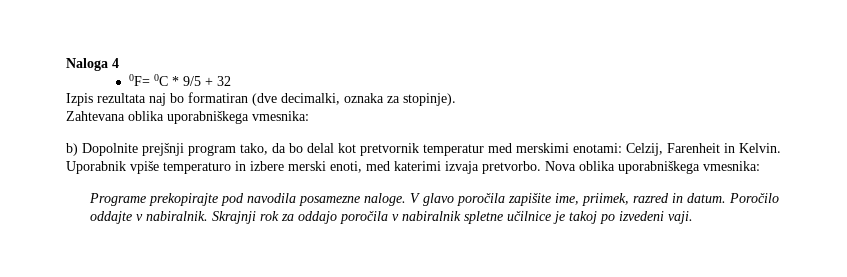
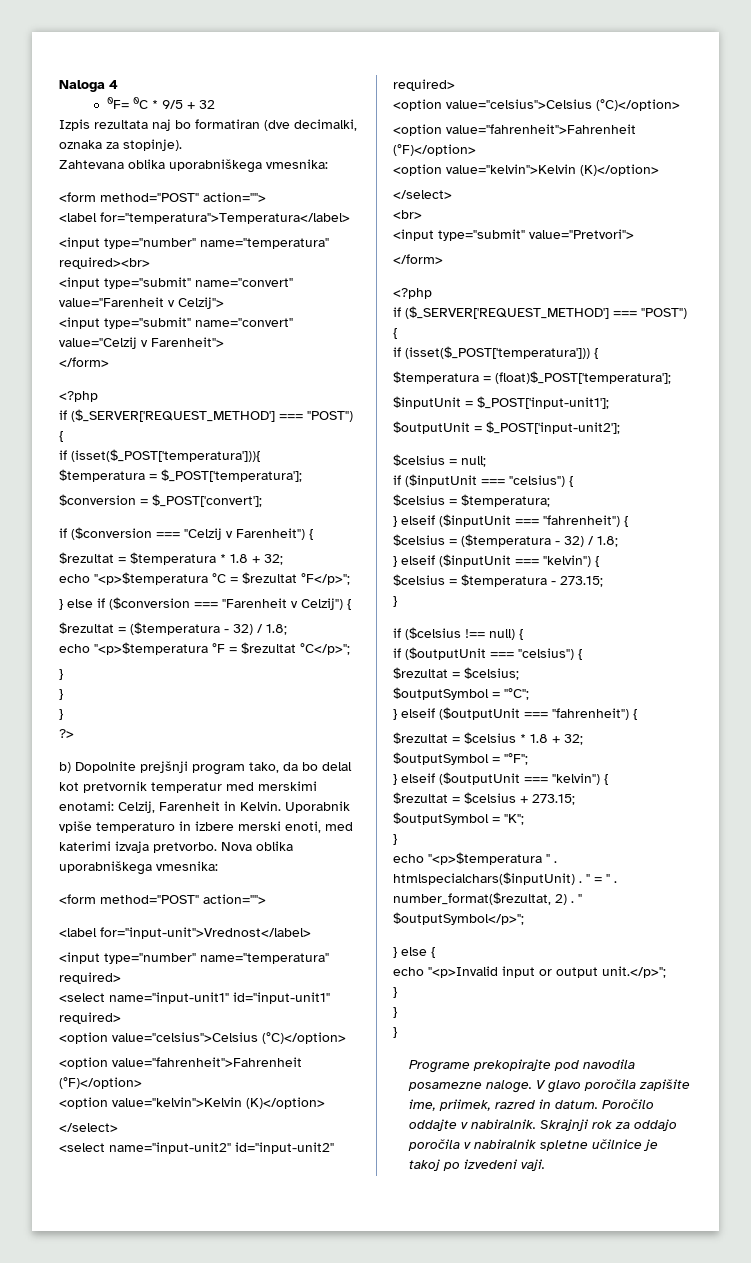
(309, 116) none -> [59,192,266,202] [59,212,350,224] [59,237,329,249] [59,257,150,269] [59,277,293,289] [59,297,224,309] [59,317,293,329] [59,337,224,349] [59,357,109,367] [59,391,98,402] [59,409,353,422] [59,431,63,442] [59,449,260,462] [59,469,302,482] [59,494,262,507] [59,527,313,540] [59,552,283,565] [59,572,350,585] [59,597,351,610] [59,622,287,635] [59,642,350,655] [59,669,63,680] [59,689,63,700] [59,709,63,720] [59,729,74,738] // <form method="POST" action=""> // <label for="temperatura">Temperatura</label> // <input type="number" name="temperatura" required><br> // <input type="submit" name="convert" value="Farenheit v Celzij"> // <input type="submit" name="convert" value="Celzij v Farenheit"> // </form> // <?php // if ($_SERVER['REQUEST_METHOD'] === "POST") { // if (isset($_POST['temperatura'])){ // $temperatura = $_POST['temperatura']; // $conversion = $_POST['convert']; // if ($conversion === "Celzij v Farenheit") { // $rezultat = $temperatura * 1.8 + 32; // echo "<p>$temperatura °C = $rezultat °F</p>"; // } else if ($conversion === "Farenheit v Celzij") { // $rezultat = ($temperatura - 32) / 1.8; // echo "<p>$temperatura °F = $rezultat °C</p>"; // } // } // } // ?>
(760, 166) none -> [59,894,266,904] [59,927,311,939] [59,952,329,964] [59,972,121,984] [59,992,330,1004] [59,1012,121,1024] [59,1032,346,1044] [59,1057,302,1069] [59,1077,142,1089] [59,1097,325,1109] [59,1123,118,1132] [59,1142,334,1154] [393,79,455,91] [393,99,680,111] [393,124,636,136] [393,144,476,156] [393,164,659,176] [393,190,452,199] [393,210,422,219] [393,229,634,241] [393,254,443,264] [393,288,432,299] [393,306,687,319] [393,328,397,339] [393,346,598,359] [393,371,671,384] [393,396,609,409] [393,421,620,434] [393,454,486,467] [393,474,573,487] [393,494,550,507] [393,514,628,527] [393,534,618,547] [393,554,599,567] [393,574,603,587] [393,596,397,607] [393,627,523,640] [393,647,582,660] [393,667,519,680] [393,687,529,700] [393,707,637,720] [393,732,583,745] [393,752,528,765] [393,772,608,785] [393,792,575,805] [393,812,524,825] [393,834,397,845] [393,852,557,865] [393,872,617,885] [393,892,582,905] [393,912,524,925] [393,947,435,958] [393,966,666,978] [393,987,397,998] [393,1007,397,1018] [393,1027,397,1038] // <form method="POST" action=""> // <label for="input-unit">Vrednost</label> // <input type="number" name="temperatura" required> // <select name="input-unit1" id="input-unit1" required> // <option value="celsius">Celsius (°C)</option> // <option value="fahrenheit">Fahrenheit (°F)</option> // <option value="kelvin">Kelvin (K)</option> // </select> // <select name="input-unit2" id="input-unit2" required> // <option value="celsius">Celsius (°C)</option> // <option value="fahrenheit">Fahrenheit (°F)</option> // <option value="kelvin">Kelvin (K)</option> // </select> // <br> // <input type="submit" value="Pretvori"> // </form> // <?php // if ($_SERVER['REQUEST_METHOD'] === "POST") { // if (isset($_POST['temperatura'])) { // $temperatura = (float)$_POST['temperatura']; // $inputUnit = $_POST['input-unit1']; // $outputUnit = $_POST['input-unit2']; // $celsius = null; // if ($inputUnit === "celsius") { // $celsius = $temperatura; // } elseif ($inputUnit === "fahrenheit") { // $celsius = ($temperatura - 32) / 1.8; // } elseif ($inputUnit === "kelvin") { // $celsius = $temperatura - 273.15; // } // if ($celsius !== null) { // if ($outputUnit === "celsius") { // $rezultat = $celsius; // $outputSymbol = "°C"; // } elseif ($outputUnit === "fahrenheit") { // $rezultat = $celsius * 1.8 + 32; // $outputSymbol = "°F"; // } elseif ($outputUnit === "kelvin") { // $rezultat = $celsius + 273.15; // $outputSymbol = "K"; // } // echo "<p>$temperatura " . htmlspecialchars($inputUnit) . " = " . number_format($rezultat, 2) . " $outputSymbol</p>"; // } else { // echo "<p>Invalid input or output unit.</p>"; // } // } // }

